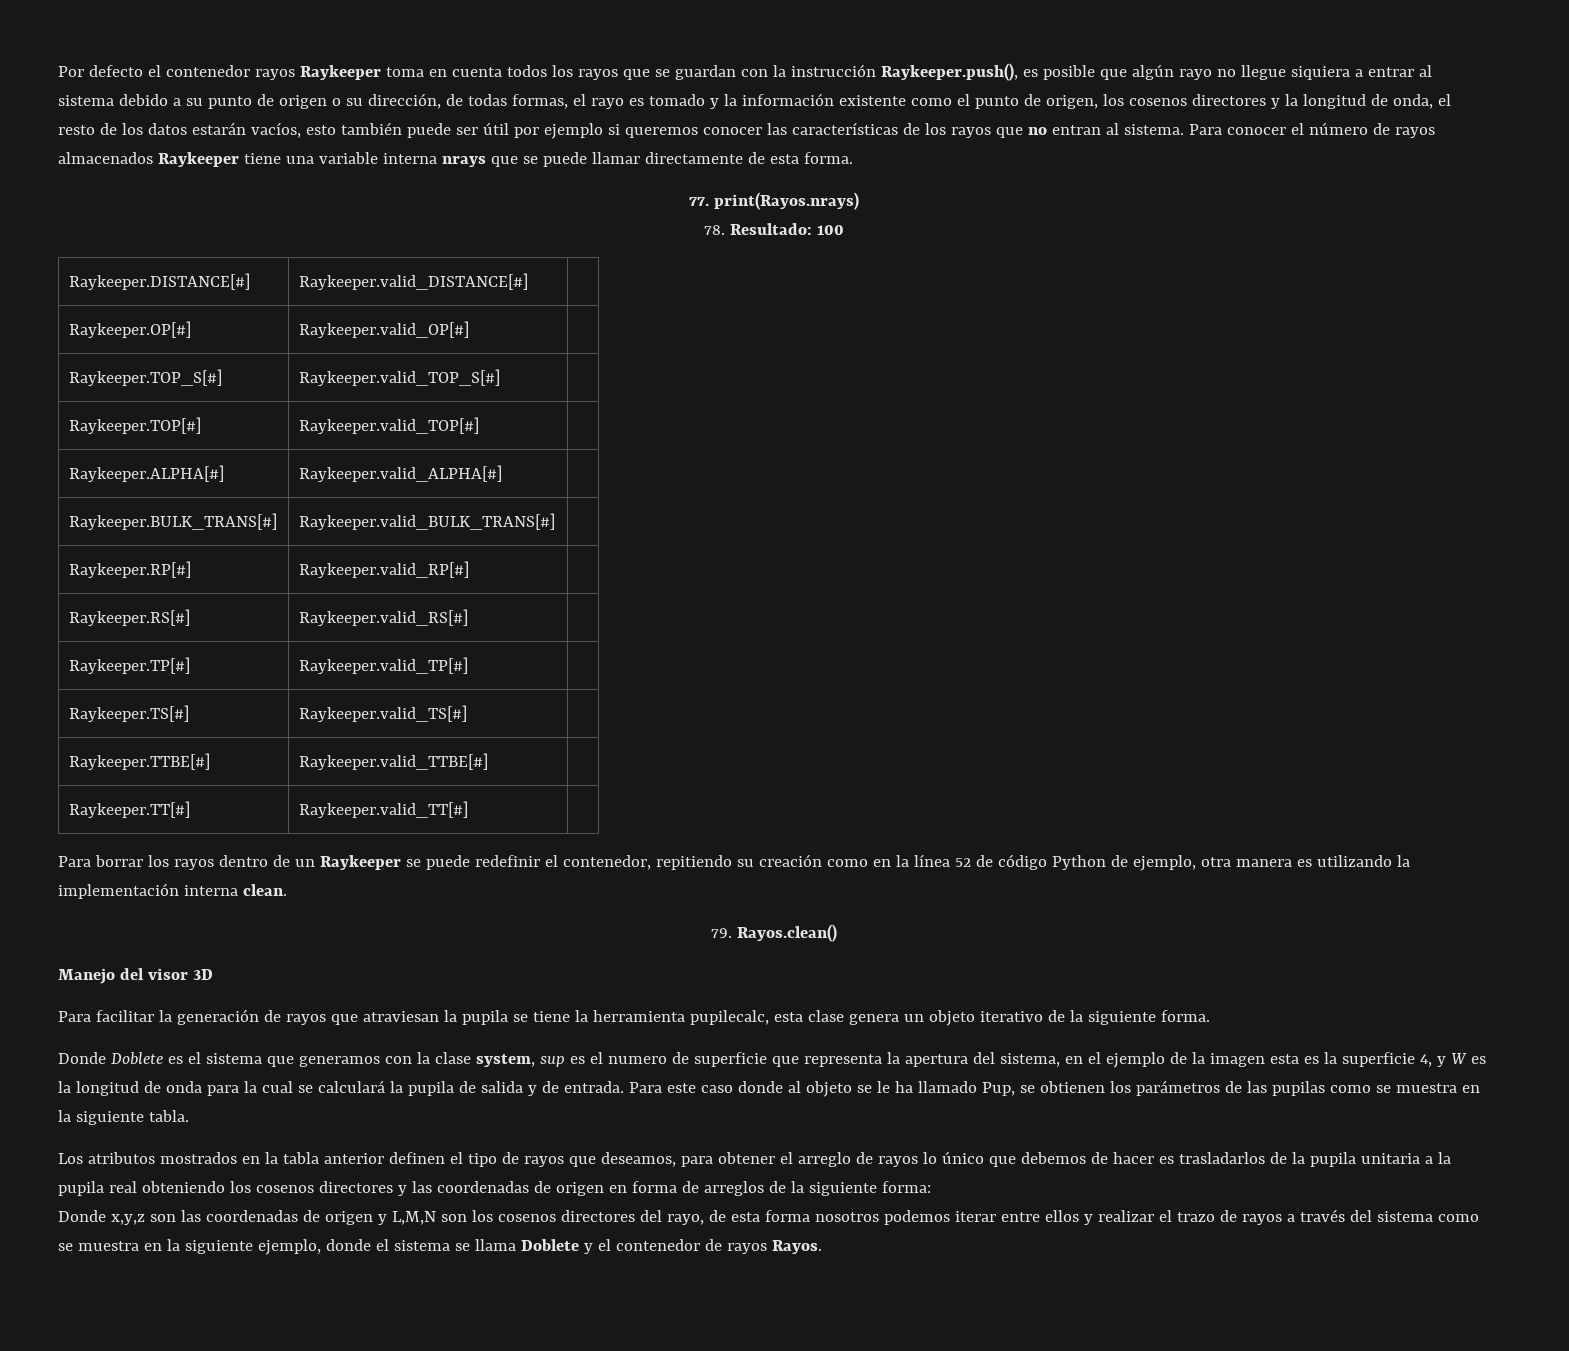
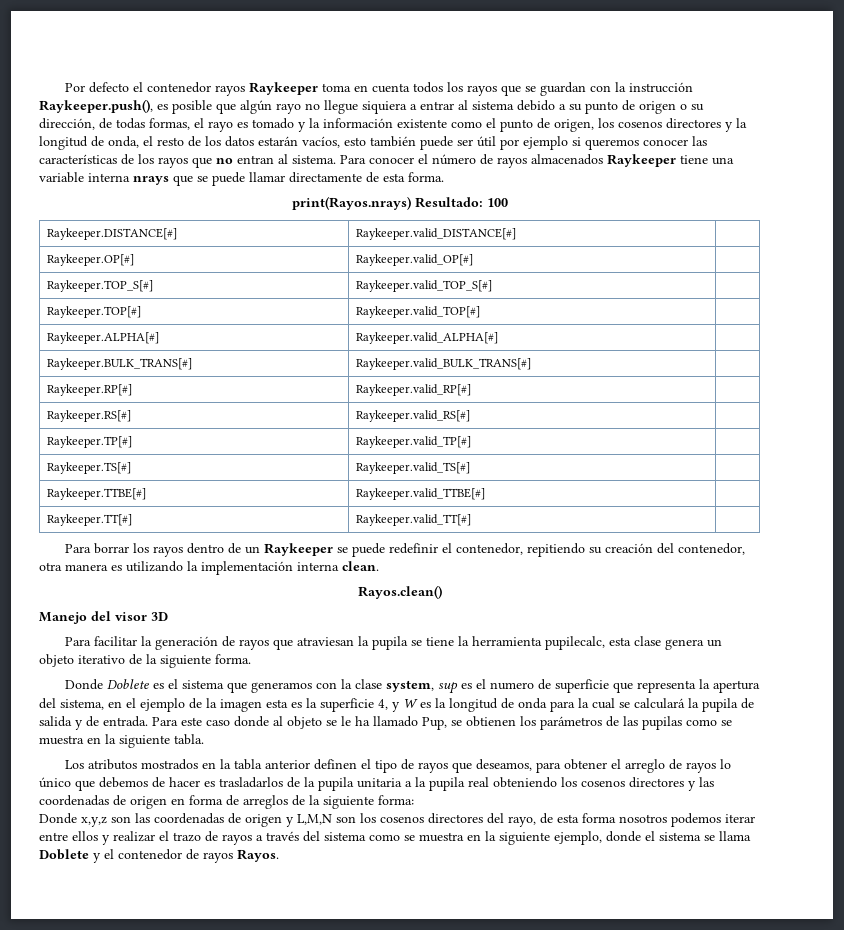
[688,197,709,206] 77. -> (444, 177) none
[703,225,725,235] // 78. -> (411, 203) none
[826,854,1196,871] como en la línea 52 de código Python de ejemplo, -> [657,543,746,555] del contenedor,
[710,928,732,938] 79. -> (379, 566) none

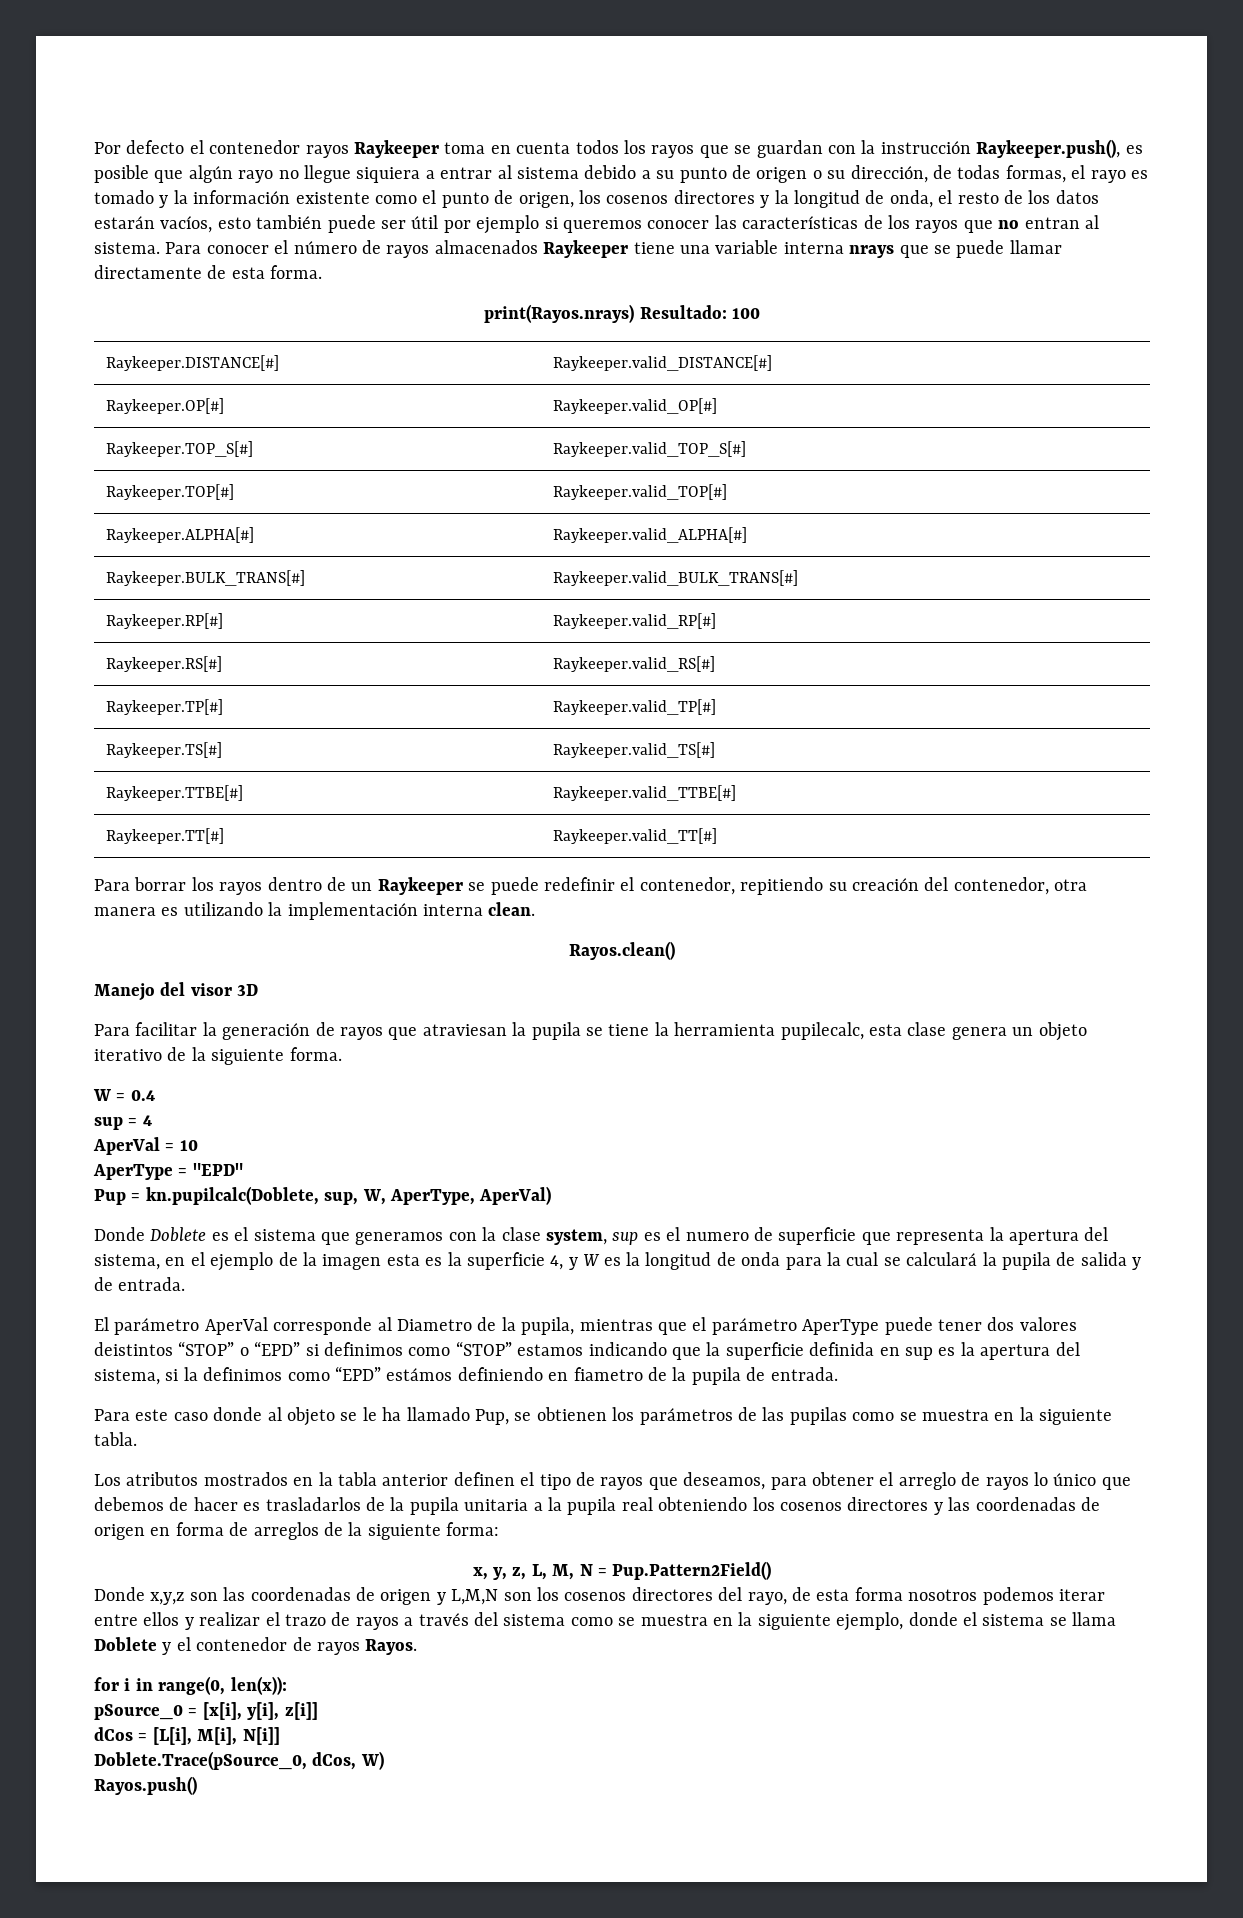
(251, 659) none -> [93,1089,155,1101] [94,1115,152,1130] [93,1137,198,1155] [93,1163,243,1180] [94,1186,552,1205] // W = 0.4 // sup = 4 // AperVal = 10 // AperType = "EPD" // Pup = kn.pupilcalc(Doblete, sup, W, AperType, AperVal)
(148, 721) none -> [94,1317,1077,1335] [94,1341,1080,1360] [94,1366,838,1385] // El parámetro AperVal corresponde al Diametro de la pupila, mientras que el parámetro AperType puede tener dos valores deistintos “STOP” o “EPD” si definimos como “STOP” estamos indicando que la superficie definida en sup es la apertura del sistema, si la definimos como “EPD” estámos definiendo en fiametro de la pupila de entrada. //
(414, 800) none -> [472,1561,772,1580] // x, y, z, L, M, N = Pup.Pattern2Field()
(279, 855) none -> [94,1676,287,1695] [94,1702,318,1720] [94,1727,280,1745] [94,1751,384,1770] [94,1776,197,1795] // for i in range(0, len(x)): // pSource_0 = [x[i], y[i], z[i]] // dCos = [L[i], M[i], N[i]] // Doblete.Trace(pSource_0, dCos, W) // Rayos.push()

